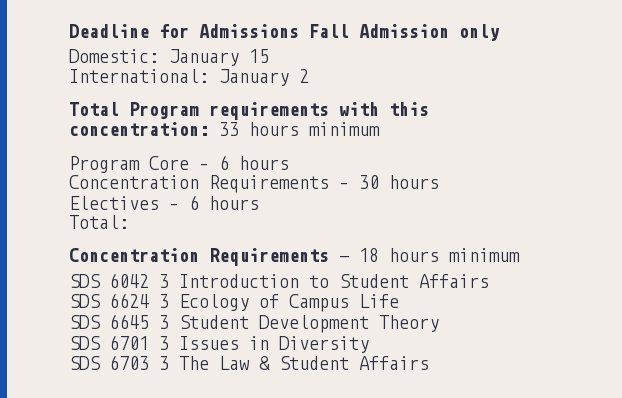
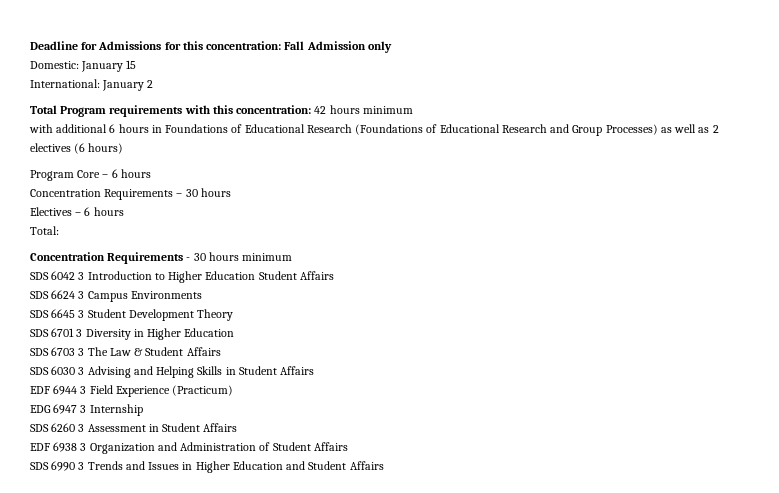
(299, 31) none -> [164,41,282,50] for this concentration:
[219,122,380,136] 33 hours minimum -> [314,105,413,114] [29,124,719,136] [30,143,124,154] 42 hours minimum // with additional 6 hours in Foundations of Educational Research (Foundations of Educational Research and Group Processes) as well as 2 electives (6 hours)
[359,248,379,262] 18 -> [193,253,206,261] 30
(329, 281) none -> [168,271,256,283] Higher Education
[179,294,399,312] Ecology of Campus Life -> [87,291,202,302] Campus Environments
[179,336,369,353] Issues in Diversity -> [85,328,235,340] Diversity in Higher Education
(429, 363) none -> [30,366,315,378] [30,385,234,397] [30,404,143,416] [30,423,238,432] [30,442,348,454] [30,461,384,473] // SDS 6030 3 Advising and Helping Skills in Student Affairs // EDF 6944 3 Field Experience (Practicum) // EDG 6947 3 Internship // SDS 6260 3 Assessment in Student Affairs // EDF 6938 3 Organization and Administration of Student Affairs // SDS 6990 3 Trends and Issues in Higher Education and Student Affairs

